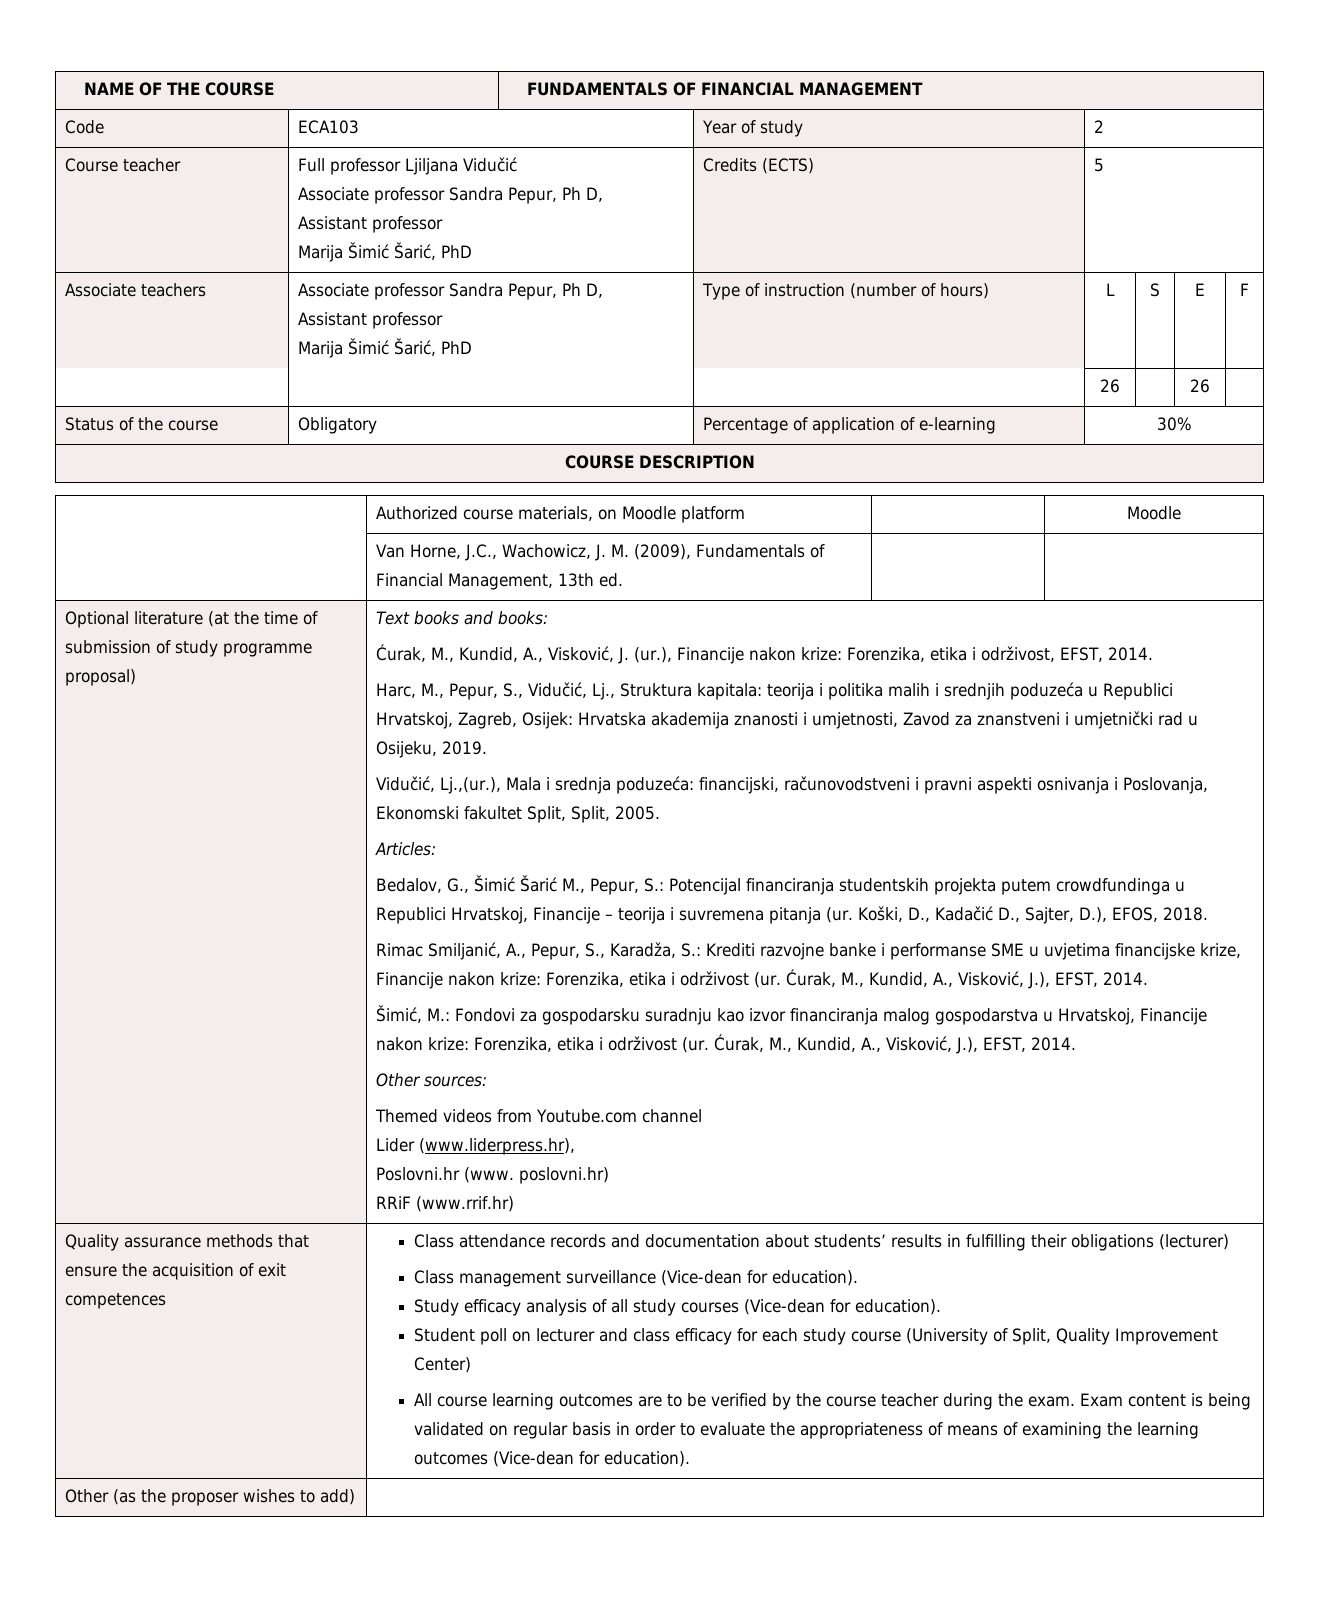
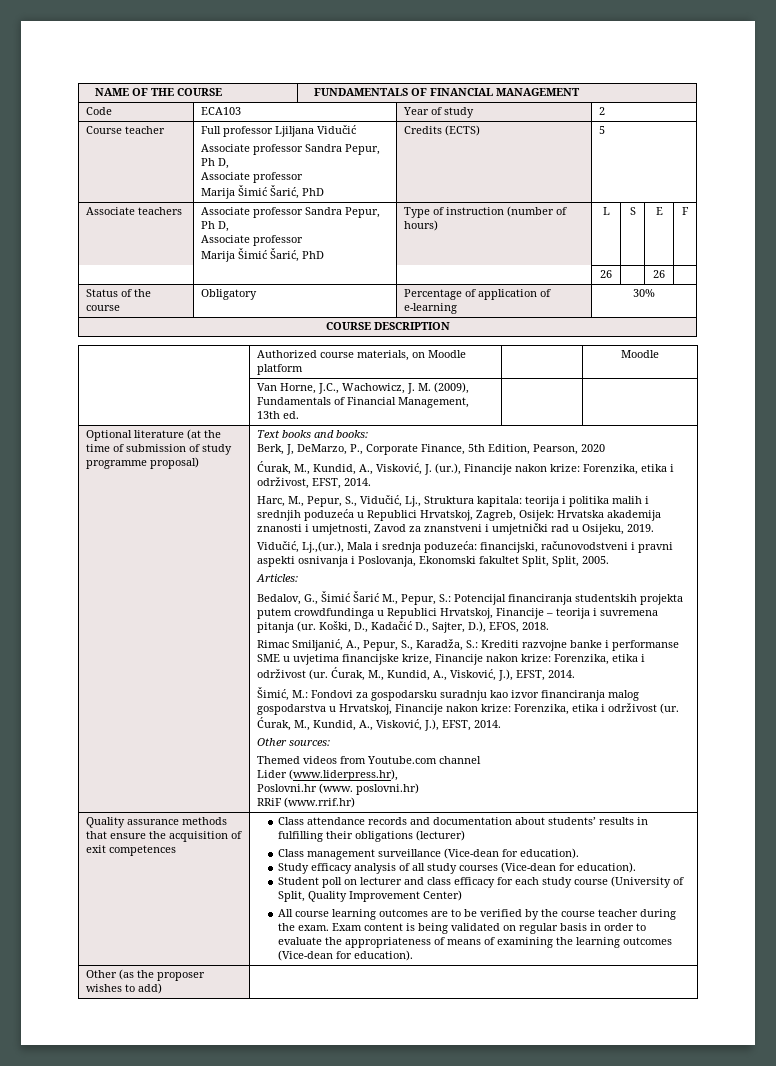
[298,216,368,230] Assistant -> [201,172,251,180] Associate
[298,312,368,326] Assistant -> [201,235,251,243] Associate
(549, 618) none -> [257,444,606,455] // Berk, J, DeMarzo, P., Corporate Finance, 5th Edition, Pearson, 2020

